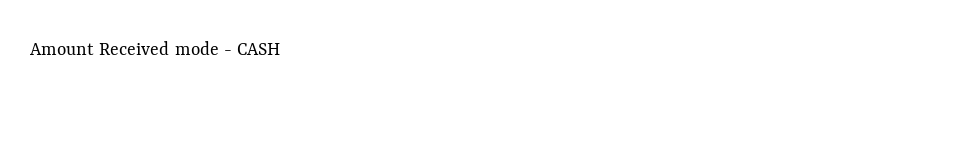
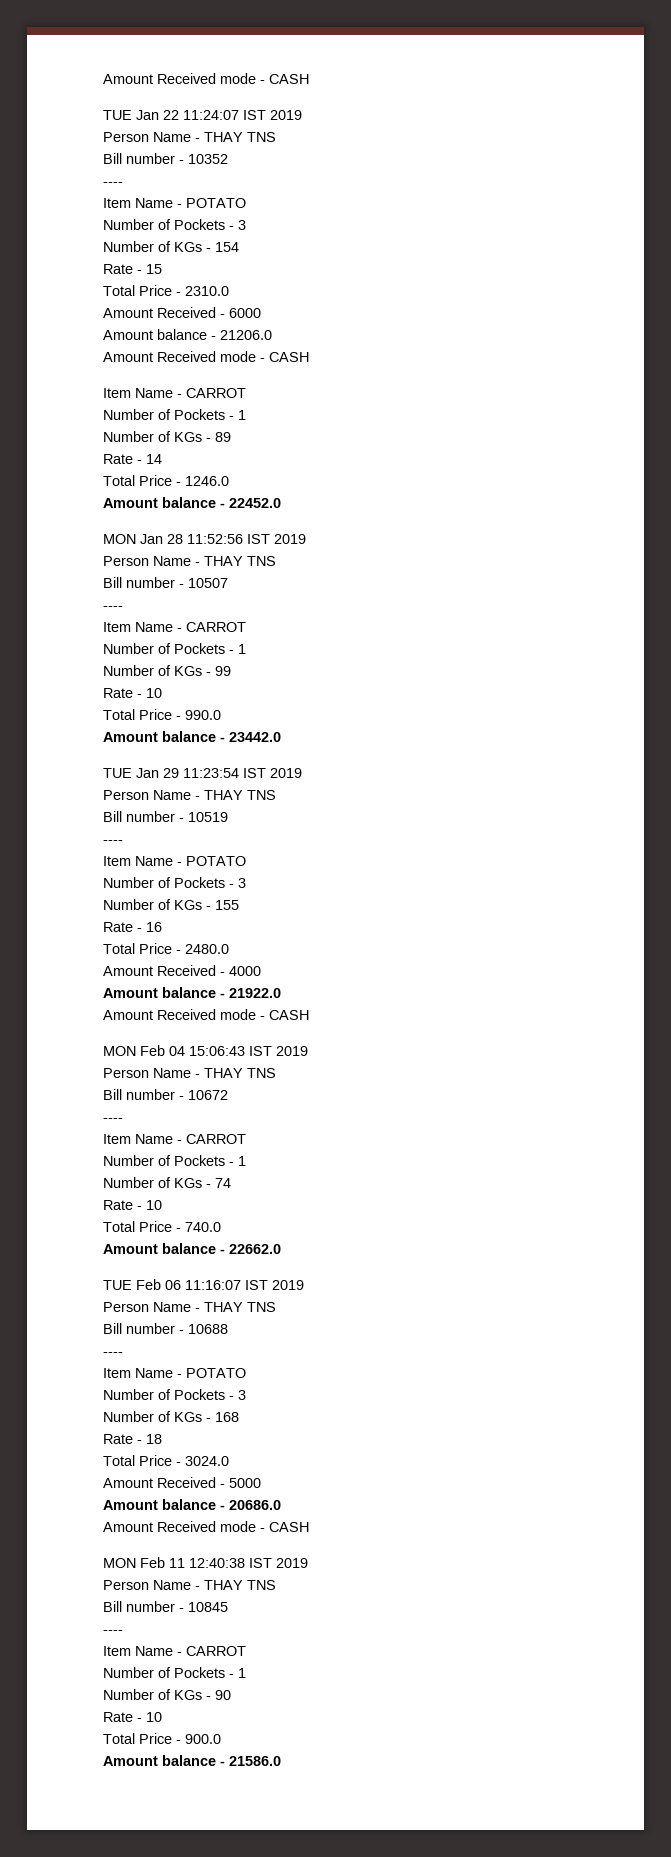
[30,41,281,55] Amount Received mode - CASH -> [103,73,309,84] [103,110,302,120] [103,132,276,142] [103,153,228,164] [103,182,123,186] [103,198,246,208] [103,219,246,230] [103,241,239,252] [103,264,162,274] [103,285,229,296] [103,307,261,318] [103,329,272,340] [103,351,309,362] [103,388,246,398] [103,409,246,420] [103,431,231,442] [103,454,162,464] [103,475,229,486] [103,497,281,508] [103,534,306,544] [103,556,276,566] [103,577,228,588] [103,606,123,610] [103,622,246,632] [103,643,246,654] [103,665,231,676] [103,688,162,698] [103,709,221,720] [103,731,281,742] [103,768,302,778] [103,790,276,800] [103,811,228,822] [103,840,123,844] [103,856,246,866] [103,877,246,888] [103,899,239,910] [103,922,162,932] [103,943,229,954] [103,965,261,976] [103,987,281,998] [103,1009,309,1020] [103,1045,308,1056] [103,1068,276,1078] [103,1089,228,1100] [103,1118,123,1122] [103,1134,246,1144] [103,1155,246,1166] [103,1177,231,1188] [103,1200,162,1210] [103,1221,221,1232] [103,1243,281,1254] [103,1279,304,1290] [103,1302,276,1312] [103,1323,228,1334] [103,1352,123,1356] [103,1368,246,1378] [103,1389,246,1400] [103,1411,239,1422] [103,1434,162,1444] [103,1455,229,1466] [103,1477,261,1488] [103,1499,281,1510] [103,1521,309,1532] [103,1557,308,1568] [103,1580,276,1590] [103,1601,228,1612] [103,1630,123,1634] [103,1646,246,1656] [103,1667,246,1678] [103,1689,231,1700] [103,1712,162,1722] [103,1733,221,1744] [103,1755,281,1766] Amount Received mode - CASH // TUE Jan 22 11:24:07 IST 2019 // Person Name - THAY TNS // Bill number - 10352 // ---- // Item Name - POTATO // Number of Pockets - 3 // Number of KGs - 154 // Rate - 15 // Total Price - 2310.0 // Amount Received - 6000 // Amount balance - 21206.0 // Amount Received mode - CASH // Item Name - CARROT // Number of Pockets - 1 // Number of KGs - 89 // Rate - 14 // Total Price - 1246.0 // Amount balance - 22452.0 // MON Jan 28 11:52:56 IST 2019 // Person Name - THAY TNS // Bill number - 10507 // ---- // Item Name - CARROT // Number of Pockets - 1 // Number of KGs - 99 // Rate - 10 // Total Price - 990.0 // Amount balance - 23442.0 // TUE Jan 29 11:23:54 IST 2019 // Person Name - THAY TNS // Bill number - 10519 // ---- // Item Name - POTATO // Number of Pockets - 3 // Number of KGs - 155 // Rate - 16 // Total Price - 2480.0 // Amount Received - 4000 // Amount balance - 21922.0 // Amount Received mode - CASH // MON Feb 04 15:06:43 IST 2019 // Person Name - THAY TNS // Bill number - 10672 // ---- // Item Name - CARROT // Number of Pockets - 1 // Number of KGs - 74 // Rate - 10 // Total Price - 740.0 // Amount balance - 22662.0 // TUE Feb 06 11:16:07 IST 2019 // Person Name - THAY TNS // Bill number - 10688 // ---- // Item Name - POTATO // Number of Pockets - 3 // Number of KGs - 168 // Rate - 18 // Total Price - 3024.0 // Amount Received - 5000 // Amount balance - 20686.0 // Amount Received mode - CASH // MON Feb 11 12:40:38 IST 2019 // Person Name - THAY TNS // Bill number - 10845 // ---- // Item Name - CARROT // Number of Pockets - 1 // Number of KGs - 90 // Rate - 10 // Total Price - 900.0 // Amount balance - 21586.0

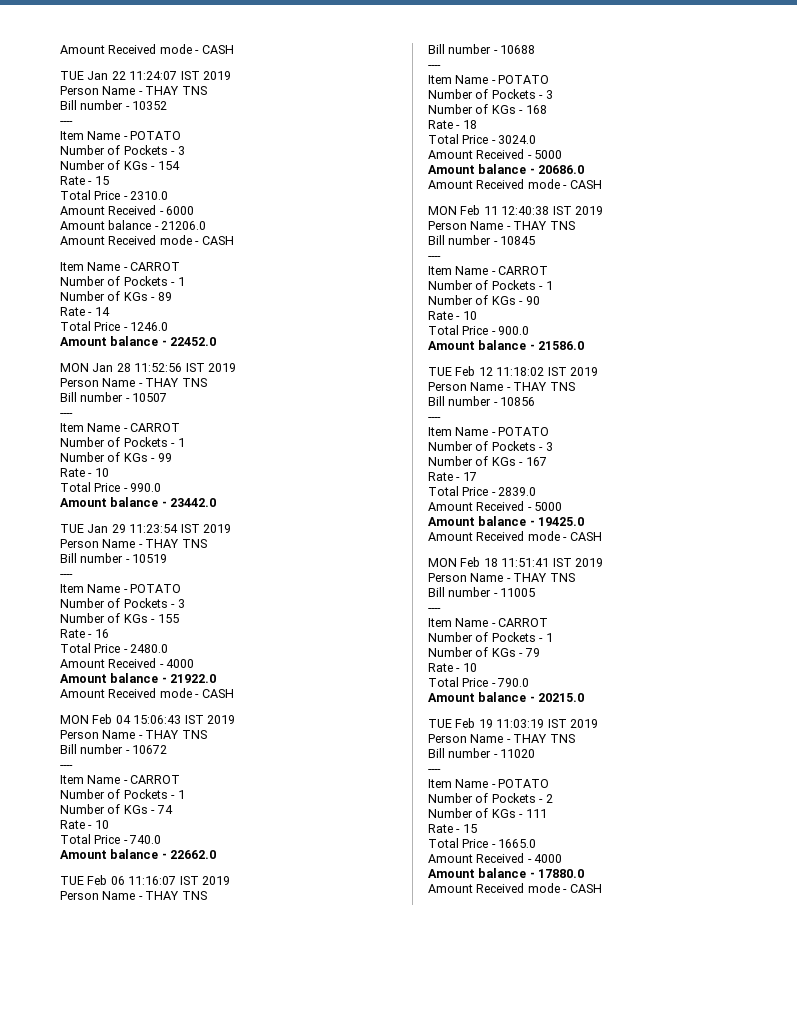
(281, 1761) none -> [428,366,598,376] [428,382,575,391] [428,396,536,406] [428,417,441,421] [428,427,550,436] [428,441,553,451] [428,456,547,466] [428,472,477,481] [428,486,537,496] [428,501,563,511] [428,516,585,526] [428,531,602,541] [428,557,603,567] [428,573,575,582] [428,587,536,597] [428,608,441,612] [428,618,549,627] [428,632,553,642] [428,647,540,657] [428,663,477,672] [428,677,530,687] [428,692,585,702] [428,718,598,728] [428,734,575,743] [428,748,536,758] [428,769,441,773] [428,779,550,788] [428,793,553,803] [428,808,547,818] [428,824,477,833] [428,838,537,848] [428,853,563,863] [428,868,585,878] [428,883,602,893] // TUE Feb 12 11:18:02 IST 2019 // Person Name - THAY TNS // Bill number - 10856 // ---- // Item Name - POTATO // Number of Pockets - 3 // Number of KGs - 167 // Rate - 17 // Total Price - 2839.0 // Amount Received - 5000 // Amount balance - 19425.0 // Amount Received mode - CASH // MON Feb 18 11:51:41 IST 2019 // Person Name - THAY TNS // Bill number - 11005 // ---- // Item Name - CARROT // Number of Pockets - 1 // Number of KGs - 79 // Rate - 10 // Total Price - 790.0 // Amount balance - 20215.0 // TUE Feb 19 11:03:19 IST 2019 // Person Name - THAY TNS // Bill number - 11020 // ---- // Item Name - POTATO // Number of Pockets - 2 // Number of KGs - 111 // Rate - 15 // Total Price - 1665.0 // Amount Received - 4000 // Amount balance - 17880.0 // Amount Received mode - CASH

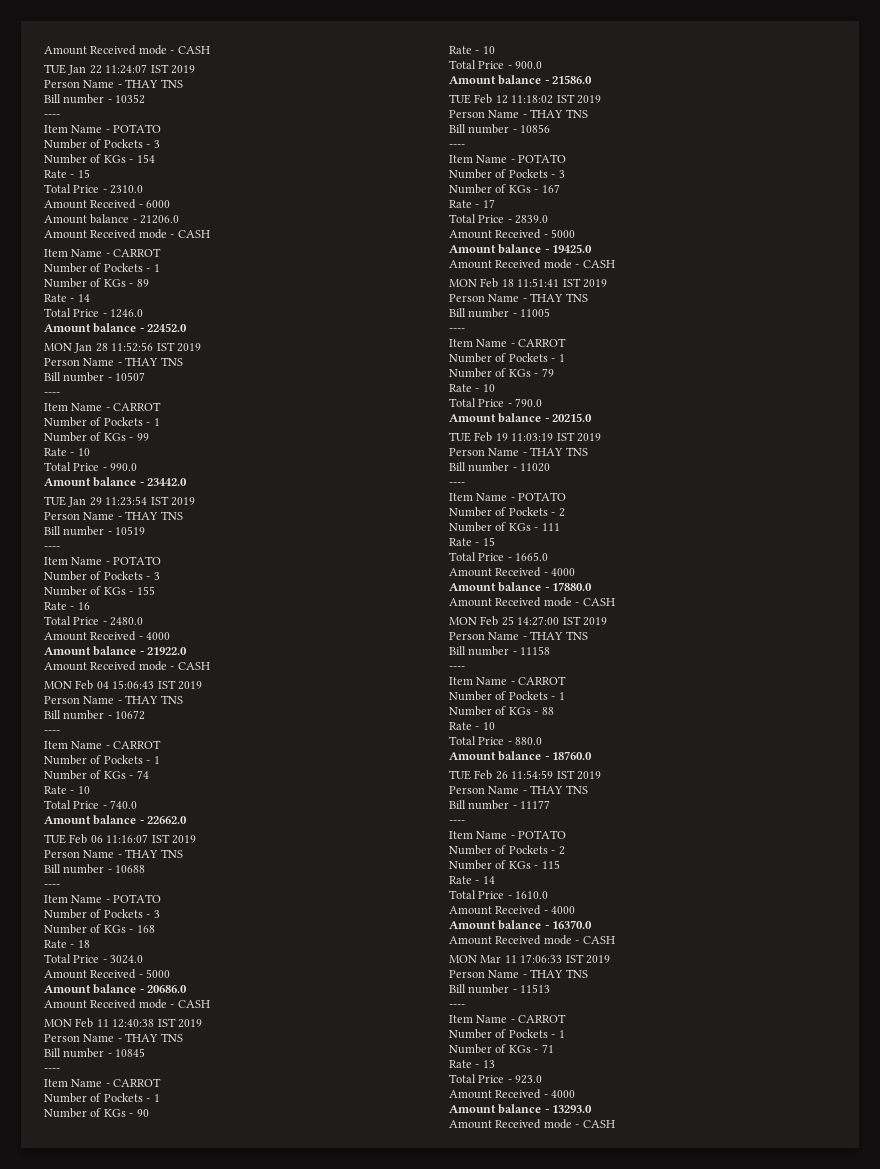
(602, 888) none -> [449,616,607,626] [449,631,588,640] [449,646,551,656] [449,666,465,670] [449,676,567,685] [449,691,565,701] [449,706,554,716] [449,722,495,730] [449,736,543,745] [449,751,593,761] [449,770,601,780] [449,785,588,794] [449,800,551,810] [449,820,465,824] [449,830,567,839] [449,845,565,855] [449,860,560,870] [449,876,495,884] [449,890,549,899] [449,905,576,915] [449,920,593,930] [449,935,615,945] [449,954,610,964] [449,969,588,978] [449,984,551,994] [449,1004,465,1008] [449,1014,567,1023] [449,1029,565,1039] [449,1044,554,1054] [449,1060,495,1068] [449,1074,543,1084] [449,1089,576,1099] [449,1104,593,1114] [449,1119,615,1129] // MON Feb 25 14:27:00 IST 2019 // Person Name - THAY TNS // Bill number - 11158 // ---- // Item Name - CARROT // Number of Pockets - 1 // Number of KGs - 88 // Rate - 10 // Total Price - 880.0 // Amount balance - 18760.0 // TUE Feb 26 11:54:59 IST 2019 // Person Name - THAY TNS // Bill number - 11177 // ---- // Item Name - POTATO // Number of Pockets - 2 // Number of KGs - 115 // Rate - 14 // Total Price - 1610.0 // Amount Received - 4000 // Amount balance - 16370.0 // Amount Received mode - CASH // MON Mar 11 17:06:33 IST 2019 // Person Name - THAY TNS // Bill number - 11513 // ---- // Item Name - CARROT // Number of Pockets - 1 // Number of KGs - 71 // Rate - 13 // Total Price - 923.0 // Amount Received - 4000 // Amount balance - 13293.0 // Amount Received mode - CASH

